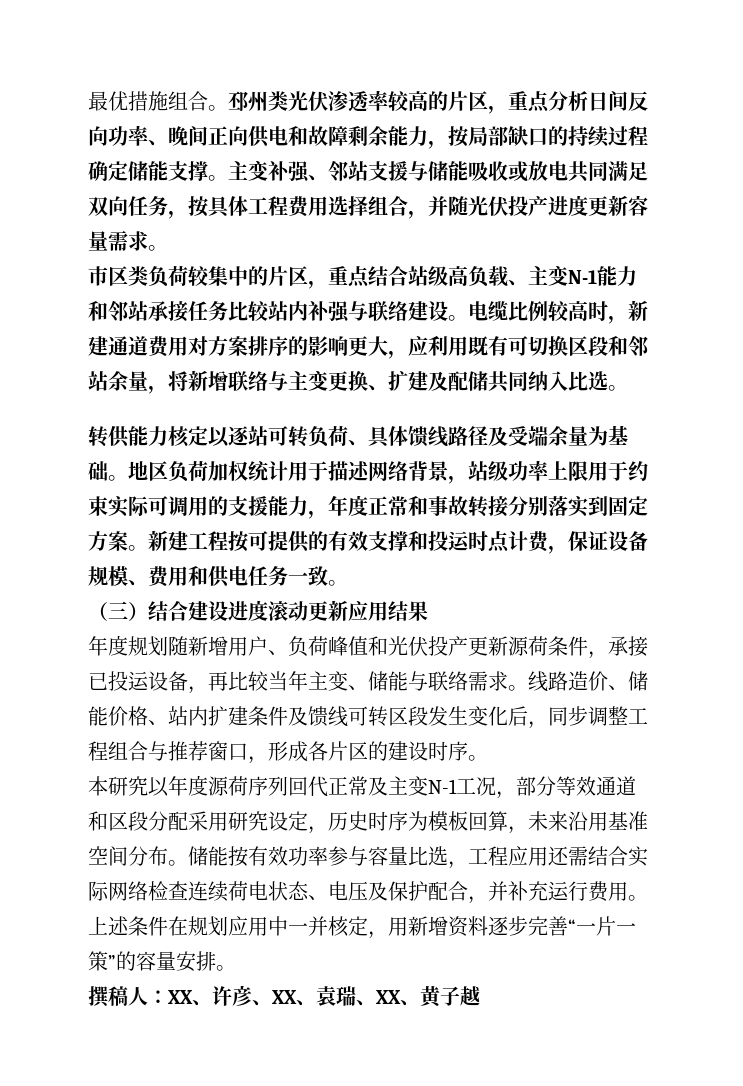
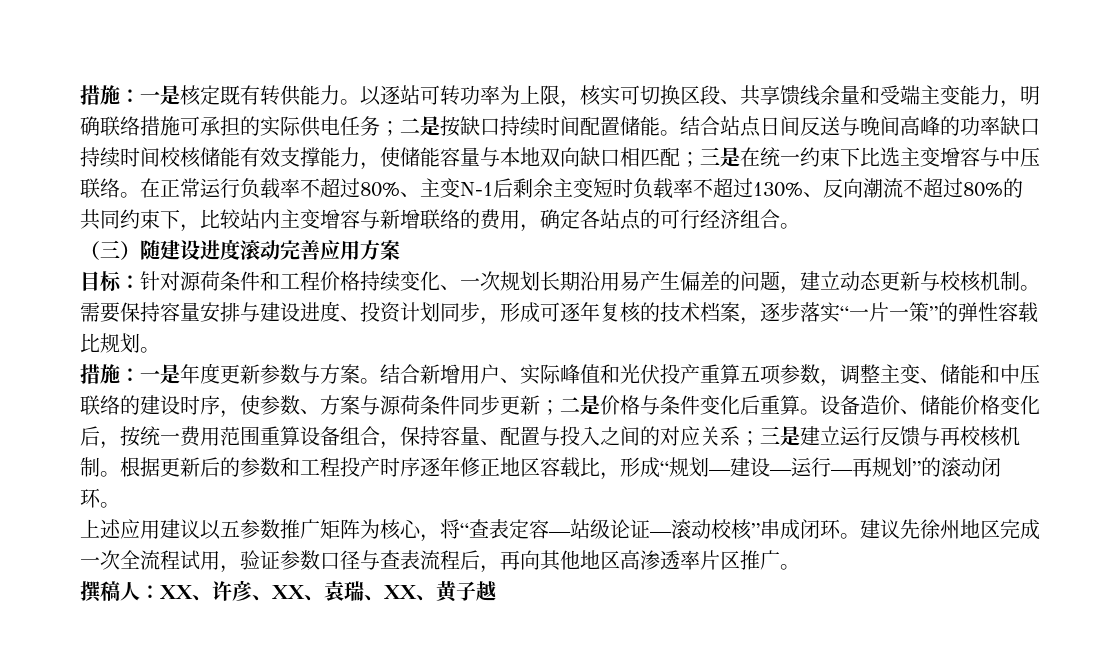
[88,90,648,114] [88,125,648,149] [88,160,648,183] [88,195,648,219] [88,230,168,251] [88,265,637,289] [88,300,648,324] [88,335,648,359] [88,370,628,394] [88,425,628,448] [88,460,648,484] [88,495,648,519] [88,530,648,554] [88,565,328,588] 最优措施组合。邳州类光伏渗透率较高的片区，重点分析日间反向功率、晚间正向供电和故障剩余能力，按局部缺口的持续过程确定储能支撑。主变补强、邻站支援与储能吸收或放电共同满足双向任务，按具体工程费用选择组合，并随光伏投产进度更新容量需求。 // 市区类负荷较集中的片区，重点结合站级高负载、主变N-1能力和邻站承接任务比较站内补强与联络建设。电缆比例较高时，新建通道费用对方案排序的影响更大，应利用既有可切换区段和邻站余量，将新增联络与主变更换、扩建及配储共同纳入比选。 // 转供能力核定以逐站可转负荷、具体馈线路径及受端余量为基础。地区负荷加权统计用于描述网络背景，站级功率上限用于约束实际可调用的支援能力，年度正常和事故转接分别落实到固定方案。新建工程按可提供的有效支撑和投运时点计费，保证设备规模、费用和供电任务一致 -> [80,85,1040,108] [80,116,1040,137] [80,147,1040,170] [80,178,1023,199] [80,209,780,232] 措施：一是核定既有转供能力。以逐站可转功率为上限，核实可切换区段、共享馈线余量和受端主变能力，明确联络措施可承担的实际供电任务；二是按缺口持续时间配置储能。结合站点日间反送与晚间高峰的功率缺口持续时间校核储能有效支撑能力，使储能容量与本地双向缺口相匹配；三是在统一约束下比选主变增容与中压联络。在正常运行负载率不超过80%、主变N-1后剩余主变短时负载率不超过130%、反向潮流不超过80%的共同约束下，比较站内主变增容与新增联络的费用，确定各站点的可行经济组合
[148,601,188,621] 结合 -> [140,240,160,260] 随
[308,600,428,621] [88,635,188,656] 更新应用结果 // 年度规划随 -> [280,240,400,260] [80,271,1040,294] [80,301,1038,325] [80,333,160,353] [80,363,420,384] 完善应用方案 // 目标：针对源荷条件和工程价格持续变化、一次规划长期沿用易产生偏差的问题，建立动态更新与校核机制。需要保持容量安排与建设进度、投资计划同步，形成可逐年复核的技术档案，逐步落实“一片一策”的弹性容载比规划。 // 措施：一是年度更新参数与方案。结合
[288,636,328,657] 负荷 -> [520,364,561,385] 实际
[468,636,648,659] [88,671,648,694] [88,706,648,729] [88,741,488,764] [88,775,636,799] [88,811,648,834] [88,846,648,869] [88,881,648,904] [88,916,636,939] [88,951,216,972] 更新源荷条件，承接已投运设备，再比较当年主变、储能与联络需求。线路造价、储能价格、站内扩建条件及馈线可转区段发生变化后，同步调整工程组合与推荐窗口，形成各片区的建设时序。 // 本研究以年度源荷序列回代正常及主变N-1工况，部分等效通道和区段分配采用研究设定，历史时序为模板回算，未来沿用基准空间分布。储能按有效功率参与容量比选，工程应用还需结合实际网络检查连续荷电状态、电压及保护配合，并补充运行费用。上述条件在规划应用中一并核定，用新增资料逐步完善“一片一策”的容量安排 -> [700,364,1040,387] [80,395,1040,418] [80,426,1020,449] [80,457,1001,480] [80,488,120,508] [80,519,1040,542] [80,550,780,573] 重算五项参数，调整主变、储能和中压联络的建设时序，使参数、方案与源荷条件同步更新；二是价格与条件变化后重算。设备造价、储能价格变化后，按统一费用范围重算设备组合，保持容量、配置与投入之间的对应关系；三是建立运行反馈与再校核机制。根据更新后的参数和工程投产时序逐年修正地区容载比，形成“规划—建设—运行—再规划”的滚动闭环。 // 上述应用建议以五参数推广矩阵为核心，将“查表定容—站级论证—滚动校核”串成闭环。建议先徐州地区完成一次全流程试用，验证参数口径与查表流程后，再向其他地区高渗透率片区推广

